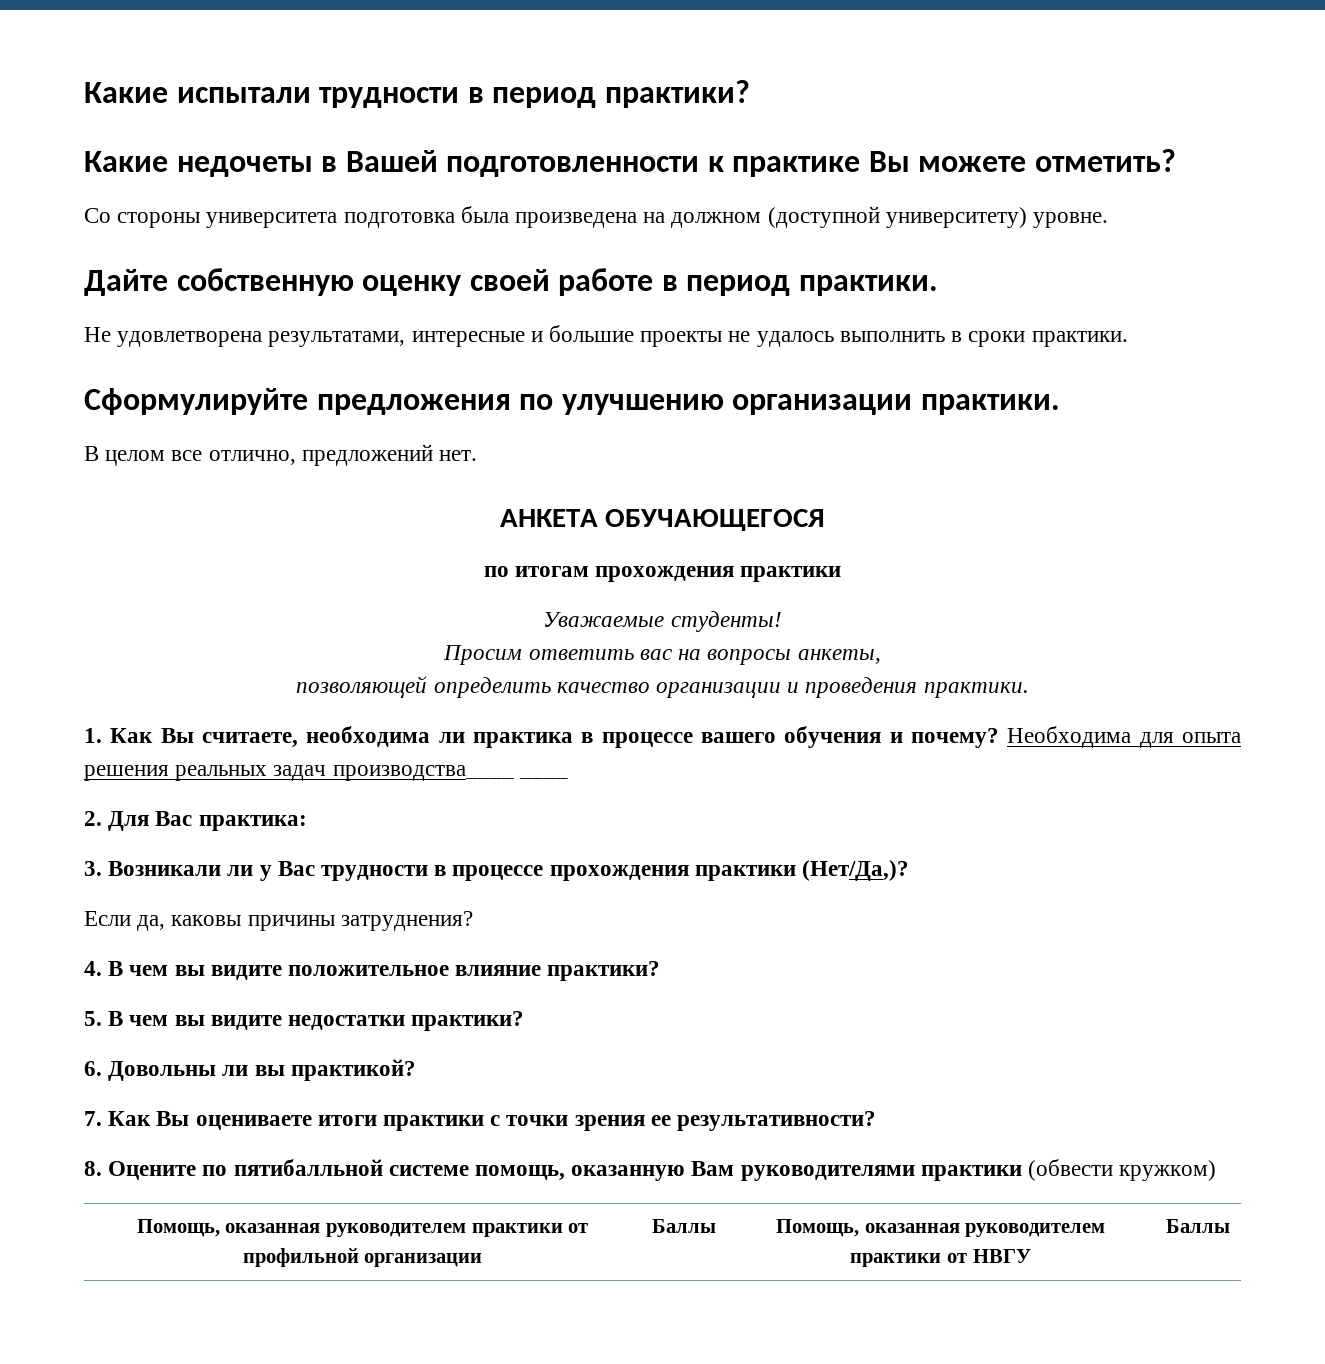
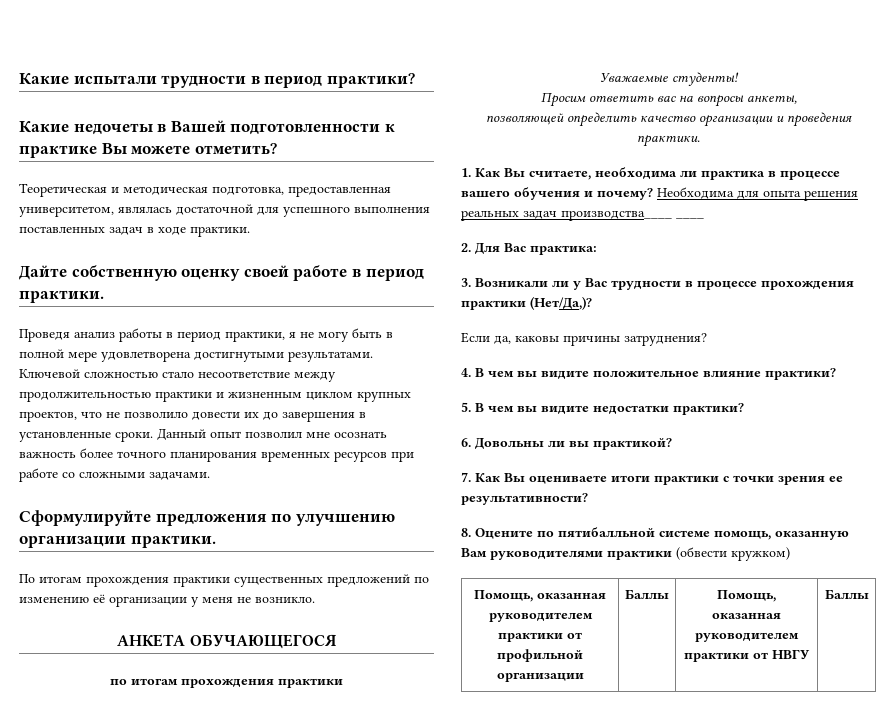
[84,206,1109,228] Со стороны университета подготовка была произведена на должном (доступной университету) уровне. -> [19,183,391,197] [19,204,430,217] [19,226,250,237] Теоретическая и методическая подготовка, предоставленная университетом, являлась достаточной для успешного выполнения поставленных задач в ходе практики.
[84,325,1128,347] Не удовлетворена результатами, интересные и большие проекты не удалось выполнить в сроки практики. -> [19,328,393,342] [19,349,373,362] [19,369,336,382] [19,391,411,402] [19,411,366,422] [19,428,387,442] [19,448,414,462] [19,468,210,482] Проведя анализ работы в период практики, я не могу быть в полной мере удовлетворена достигнутыми результатами. Ключевой сложностью стало несоответствие между продолжительностью практики и жизненным циклом крупных проектов, что не позволило довести их до завершения в установленные сроки. Данный опыт позволил мне осознать важность более точного планирования временных ресурсов при работе со сложными задачами.
[84,444,478,466] В целом все отлично, предложений нет. -> [19,574,429,587] [19,594,315,607] По итогам прохождения практики существенных предложений по изменению её организации у меня не возникло.

